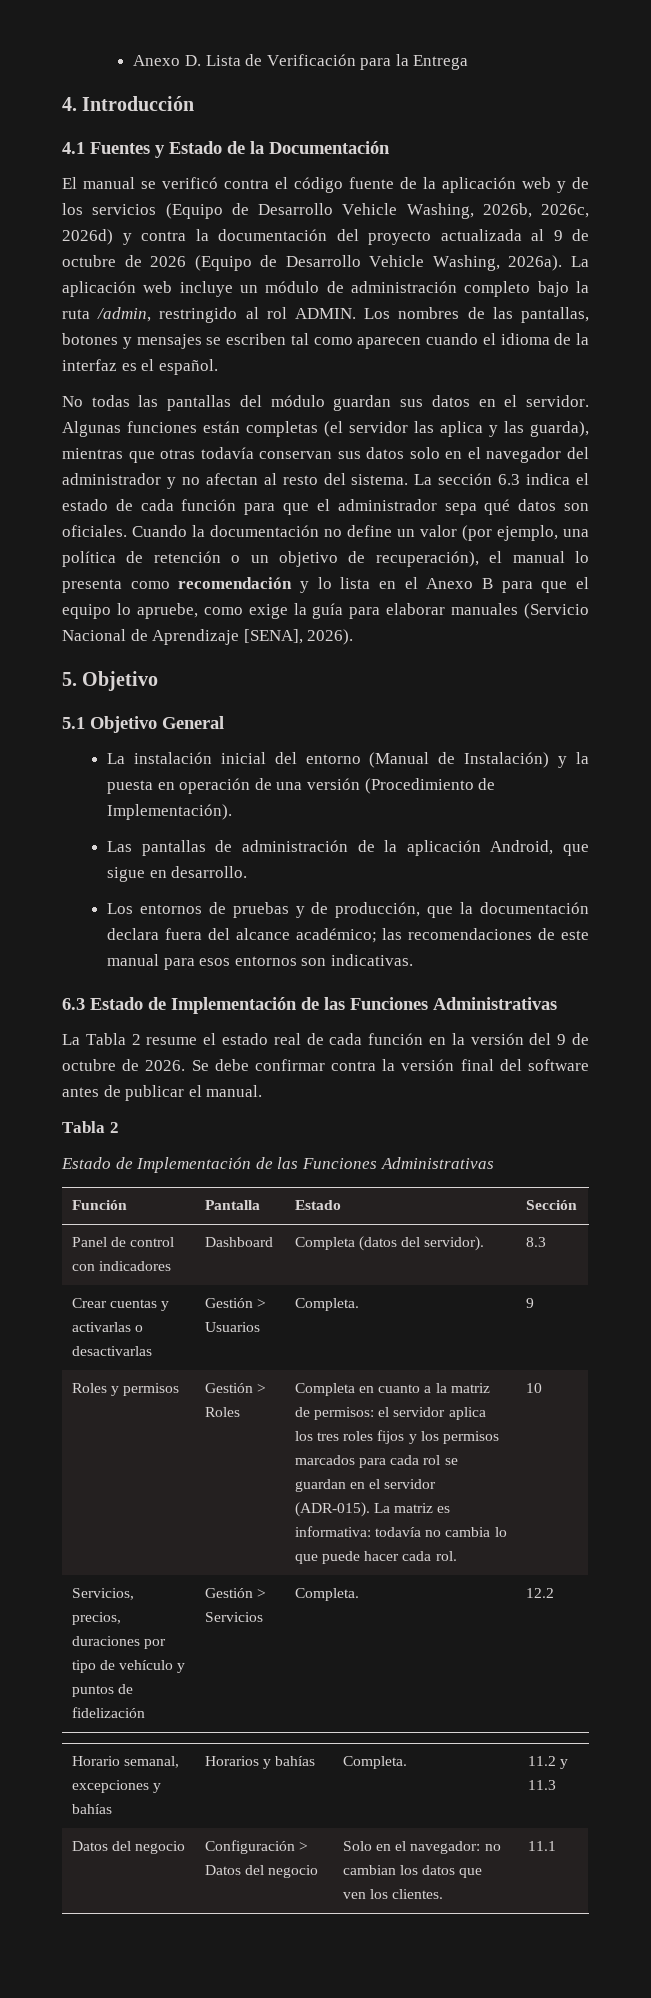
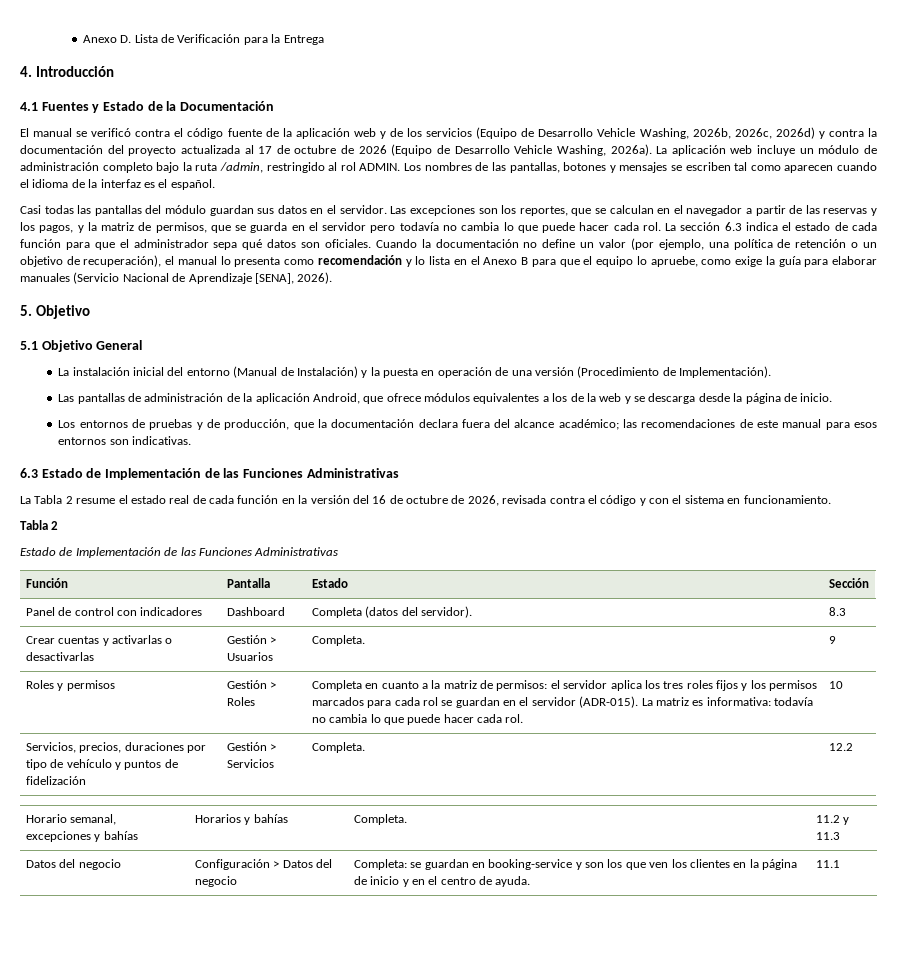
[553,230,563,241] 9 -> [258,146,273,154] 17
[62,396,83,407] No -> [20,205,41,214] Casi
[62,421,589,437] [62,447,589,463] [62,473,409,489] Algunas funciones están completas (el servidor las aplica y las guarda), mientras que otras todavía conservan sus datos solo en el navegador del administrador y no afectan al resto del sistema. -> [390,205,878,216] [20,222,661,233] Las excepciones son los reportes, que se calculan en el navegador a partir de las reservas y los pagos, y la matriz de permisos, que se guarda en el servidor pero todavía no cambia lo que puede hacer cada rol.
[107,866,248,882] sigue en desarrollo. -> [386,393,833,404] ofrece módulos equivalentes a los de la web y se descarga desde la página de inicio.
[557,1033,590,1045] [62,1059,589,1071] [62,1085,263,1101] 9 de octubre de 2026. Se debe confirmar contra la versión final del software antes de publicar el manual. -> [372,495,831,506] 16 de octubre de 2026, revisada contra el código y con el sistema en funcionamiento.
[342,1841,501,1854] [342,1865,483,1878] [342,1889,444,1899] Solo en el navegador: no cambian los datos que ven los clientes. -> [353,859,798,870] [353,876,531,887] Completa: se guardan en booking-service y son los que ven los clientes en la página de inicio y en el centro de ayuda.

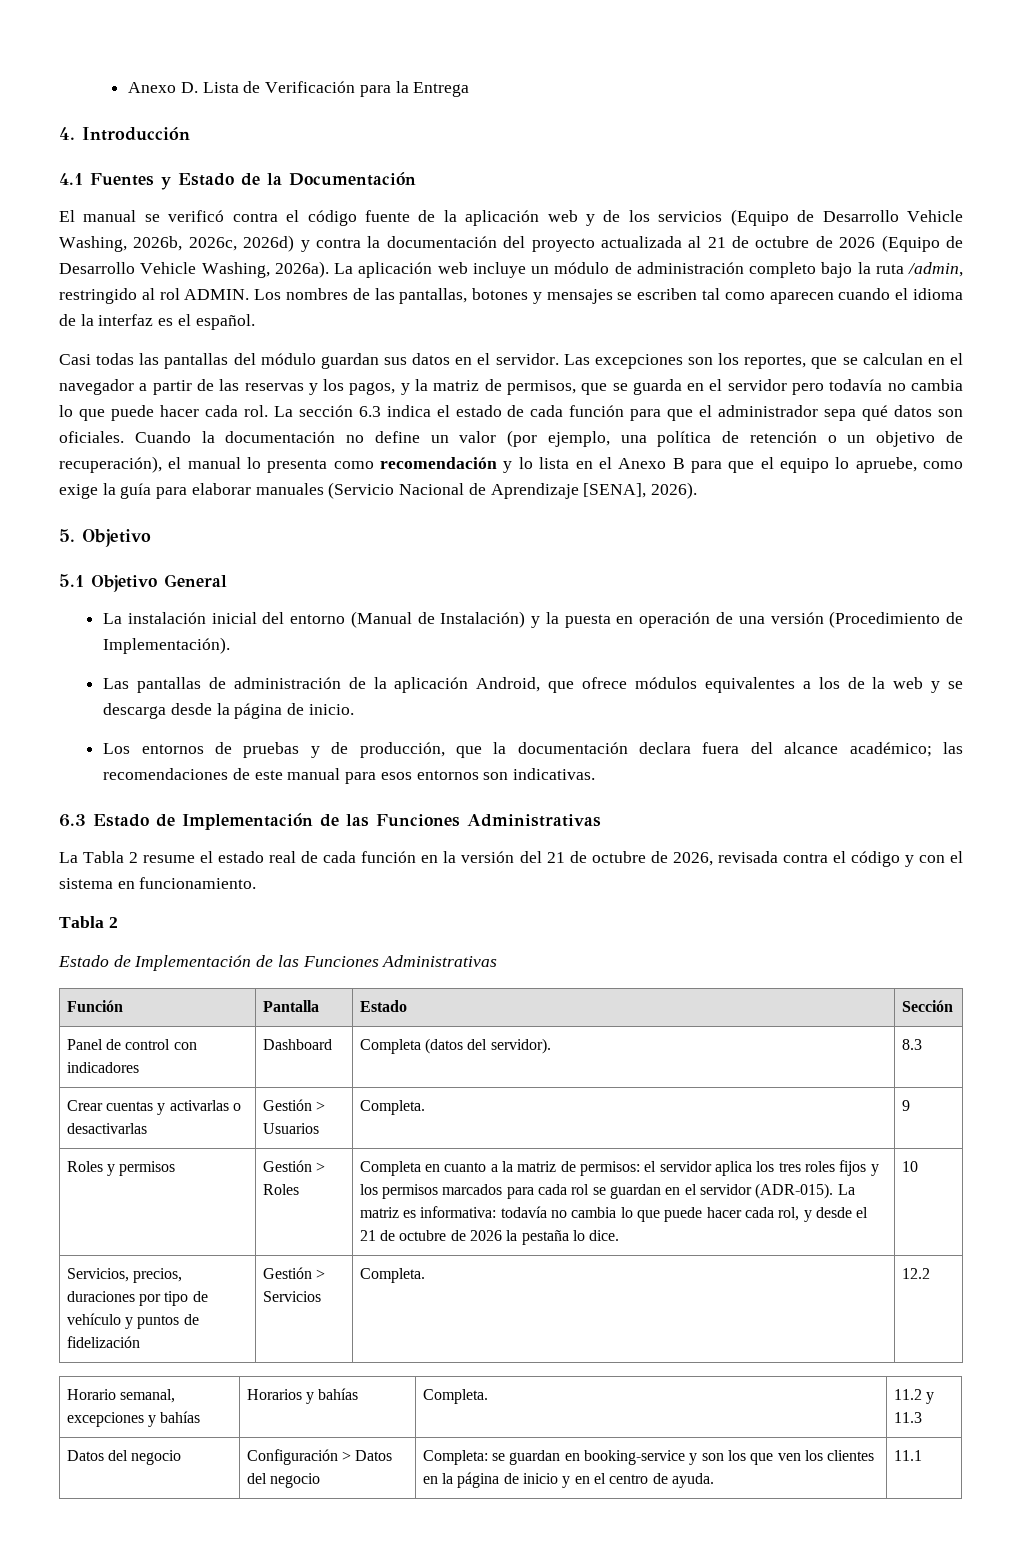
[258,146,273,154] 17 -> [707,237,726,248] 21
[372,495,387,504] 16 -> [546,852,565,863] 21
[505,714,524,723] rol. -> [778,1207,869,1222] [359,1230,620,1245] rol, y desde el 21 de octubre de 2026 la pestaña lo dice.

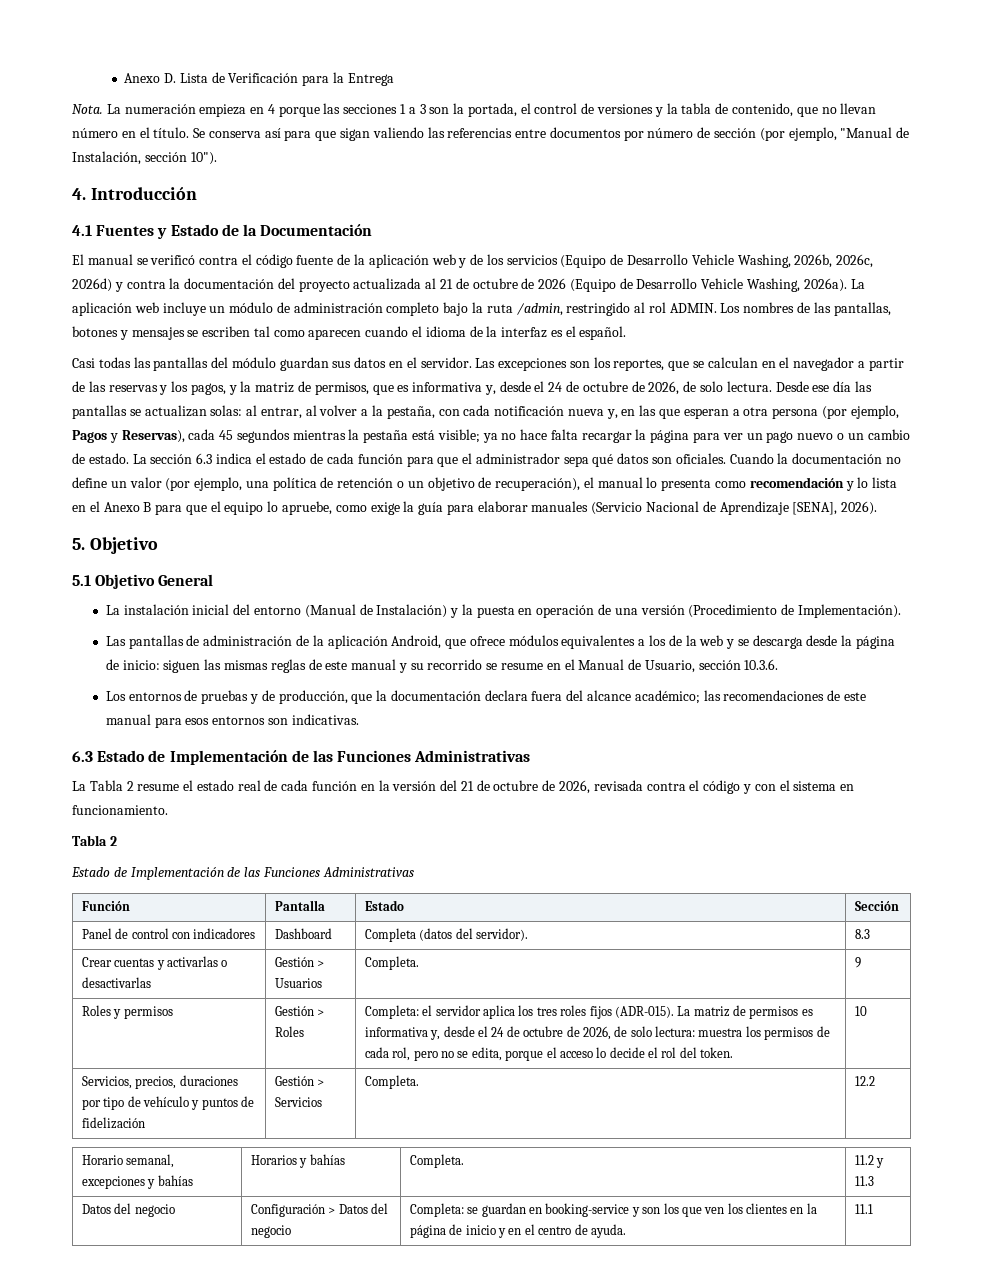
(470, 89) none -> [72,103,877,117] [72,127,910,141] [72,151,217,165] // Nota. La numeración empieza en 4 porque las secciones 1 a 3 son la portada, el control de versiones y la tabla de contenido, que no llevan número en el título. Se conserva así para que sigan valiendo las referencias entre documentos por número de sección (por ejemplo, "Manual de Instalación, sección 10").
[612,379,964,395] [59,405,268,421] se guarda en el servidor pero todavía no cambia lo que puede hacer cada rol. -> [397,381,872,395] [72,405,899,419] [72,429,910,443] [72,453,129,464] es informativa y, desde el 24 de octubre de 2026, de solo lectura. Desde ese día las pantallas se actualizan solas: al entrar, al volver a la pestaña, con cada notificación nueva y, en las que esperan a otra persona (por ejemplo, Pagos y Reservas), cada 45 segundos mientras la pestaña está visible; ya no hace falta recargar la página para ver un pago nuevo o un cambio de estado.
[308,704,354,715] inicio. -> [122,659,779,673] inicio: siguen las mismas reglas de este manual y su recorrido se resume en el Manual de Usuario, sección 10.3.6.
[359,1161,641,1176] Completa en cuanto a la matriz de permisos: -> [364,1005,419,1019] Completa:
[870,1164,879,1176] [359,1183,855,1199] [359,1206,869,1222] [359,1230,620,1245] y los permisos marcados para cada rol se guardan en el servidor (ADR-015). La matriz es informativa: todavía no cambia lo que puede hacer cada rol, y desde el 21 de octubre de 2026 la pestaña lo dice. -> [614,1005,813,1019] [364,1026,830,1040] [364,1047,734,1061] (ADR-015). La matriz de permisos es informativa y, desde el 24 de octubre de 2026, de solo lectura: muestra los permisos de cada rol, pero no se edita, porque el acceso lo decide el rol del token.

